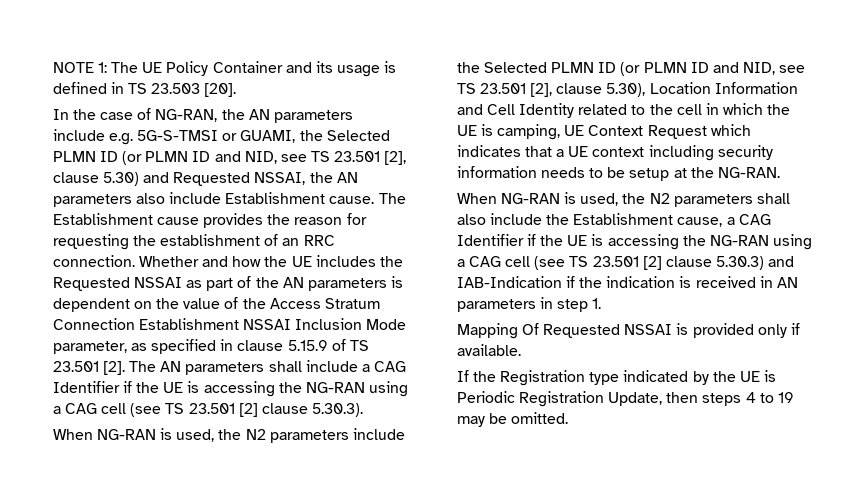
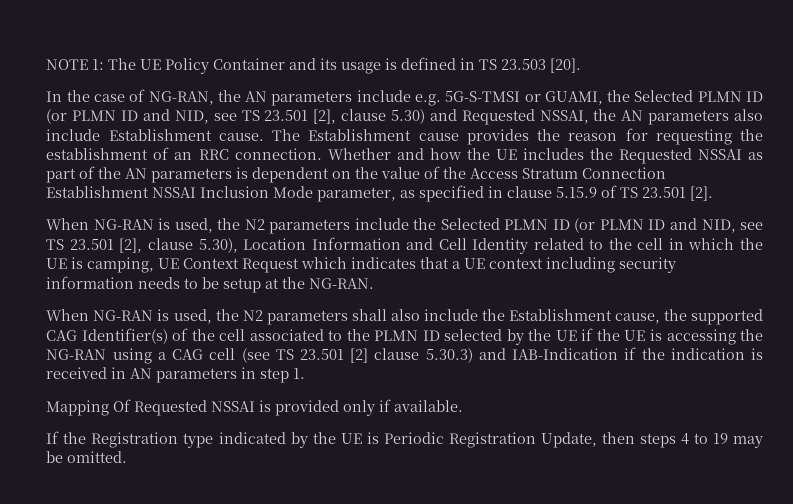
[128,360,407,375] [52,381,409,397] [52,403,364,417] The AN parameters shall include a CAG Identifier if the UE is accessing the NG-RAN using a CAG cell (see TS 23.501 [2] clause 5.30.3). -> (714, 193) none
[726,214,771,225] [456,234,524,246] a CAG Identifier -> [663,309,764,325] [46,328,577,345] the supported CAG Identifier(s) of the cell associated to the PLMN ID selected by the UE

